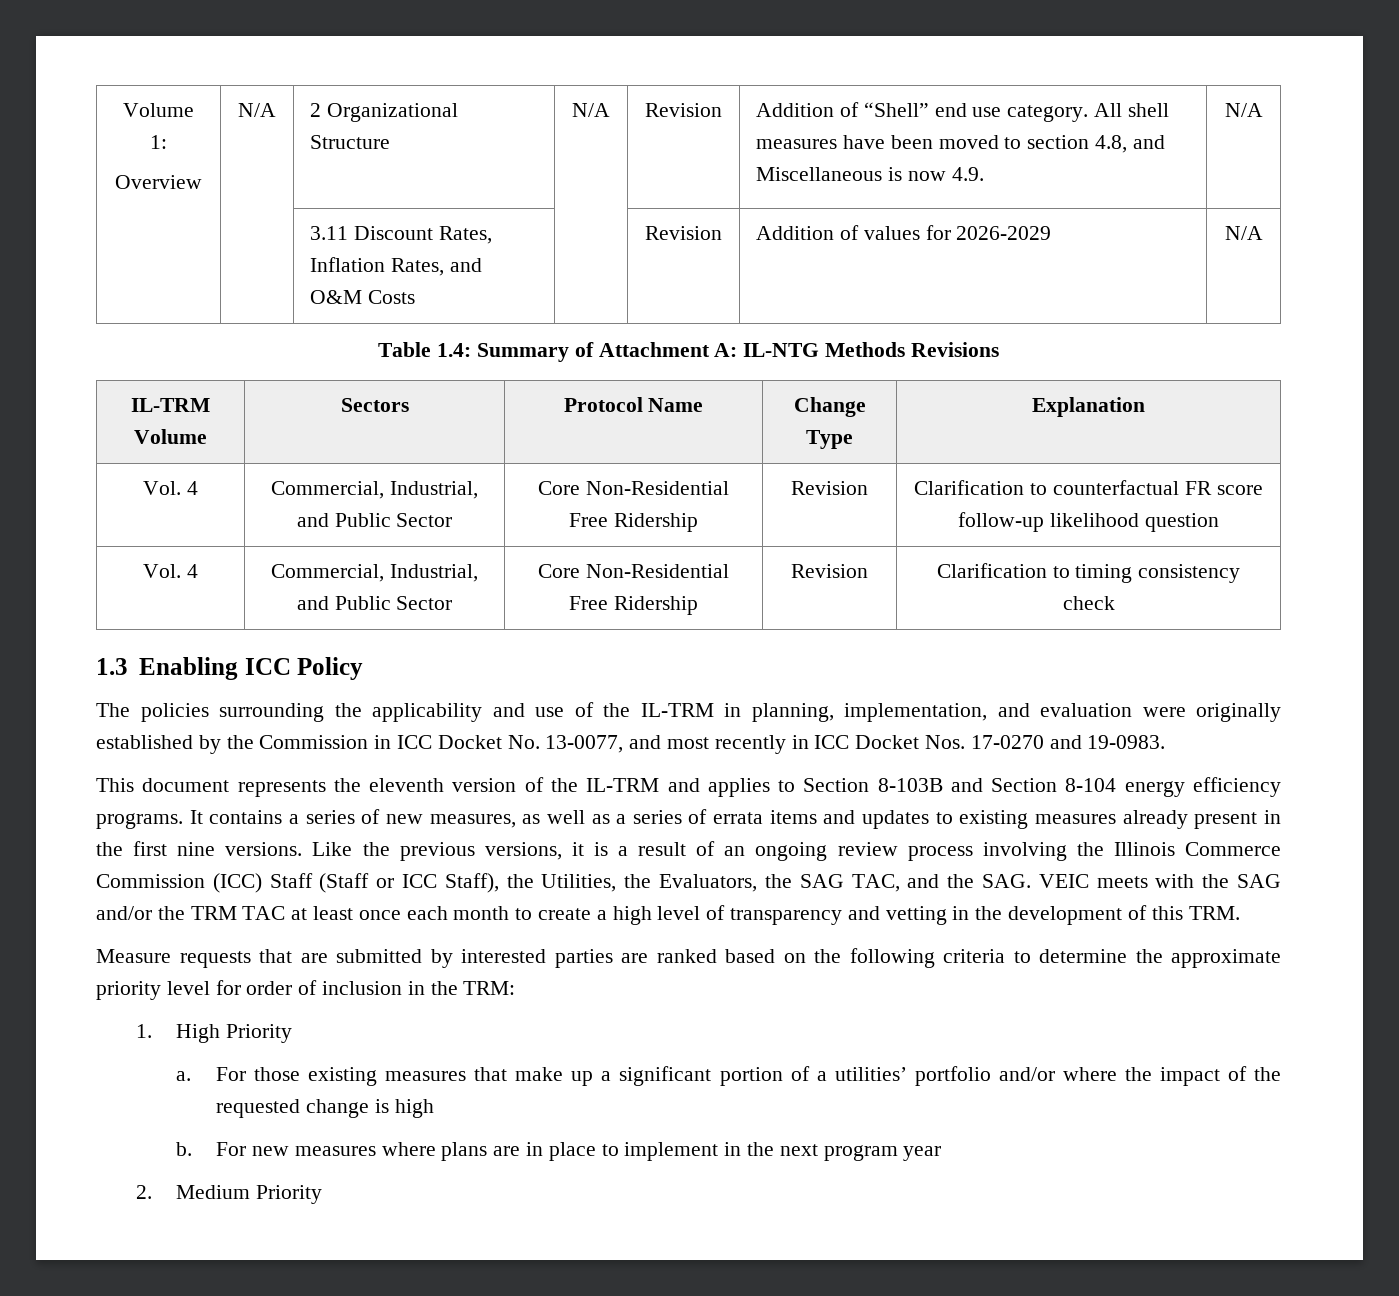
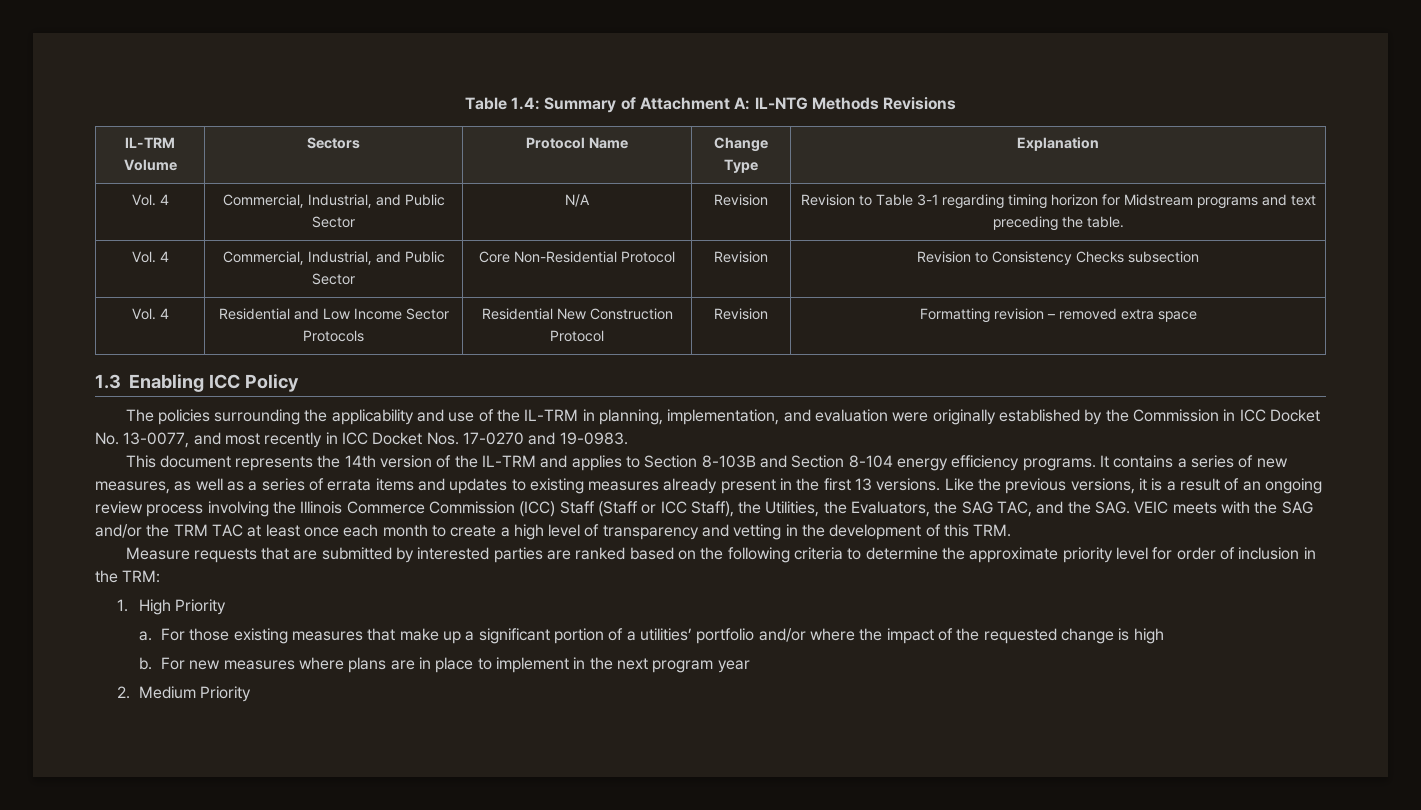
[123,103,194,117] [150,135,167,149] [115,175,202,189] [238,103,276,117] [310,103,458,122] [310,135,391,149] [572,103,610,117] [645,103,722,117] [756,102,1169,122] [756,135,1165,153] [756,167,984,181] [1224,103,1263,117] [310,226,492,244] [310,257,482,276] [310,290,415,304] [645,226,722,240] [756,225,1052,240] [1224,226,1263,240] Volume 1: // Overview | N/A | 2 Organizational Structure | N/A | Revision | Addition of “Shell” end use category. All shell measures have been moved to section 4.8, and Miscellaneous is now 4.9. | N/A // | | 3.11 Discount Rates, Inflation Rates, and O&M Costs | | Revision | Addition of values for 2026-2029 | N/A // -> (464, 103) none
[538,481,729,495] [569,513,698,532] [791,481,868,495] [914,480,1263,495] [958,512,1219,532] [143,564,198,578] [271,564,478,582] [296,596,453,610] [538,564,729,578] [569,596,698,615] [791,564,868,578] [936,563,1241,583] [1062,596,1115,610] Core Non-Residential Free Ridership | Revision | Clarification to counterfactual FR score follow-up likelihood question // Vol. 4 | Commercial, Industrial, and Public Sector | Core Non-Residential Free Ridership | Revision | Clarification to timing consistency check -> [565,194,590,207] [714,194,768,206] [800,194,1316,209] [992,216,1124,231] [131,251,169,263] [222,251,445,265] [312,273,355,285] [479,251,675,263] [714,251,768,263] [917,251,1199,265] [131,308,169,320] [218,308,449,320] [303,330,364,342] [481,308,673,320] [550,330,604,342] [714,308,768,320] [919,308,1197,323] N/A | Revision | Revision to Table 3-1 regarding timing horizon for Midstream programs and text preceding the table. // Vol. 4 | Commercial, Industrial, and Public Sector | Core Non-Residential Protocol | Revision | Revision to Consistency Checks subsection // Vol. 4 | Residential and Low Income Sector Protocols | Residential New Construction Protocol | Revision | Formatting revision – removed extra space
[369,778,445,792] eleventh -> [344,455,376,468] 14th
[177,842,216,856] nine -> [855,478,873,491] 13

